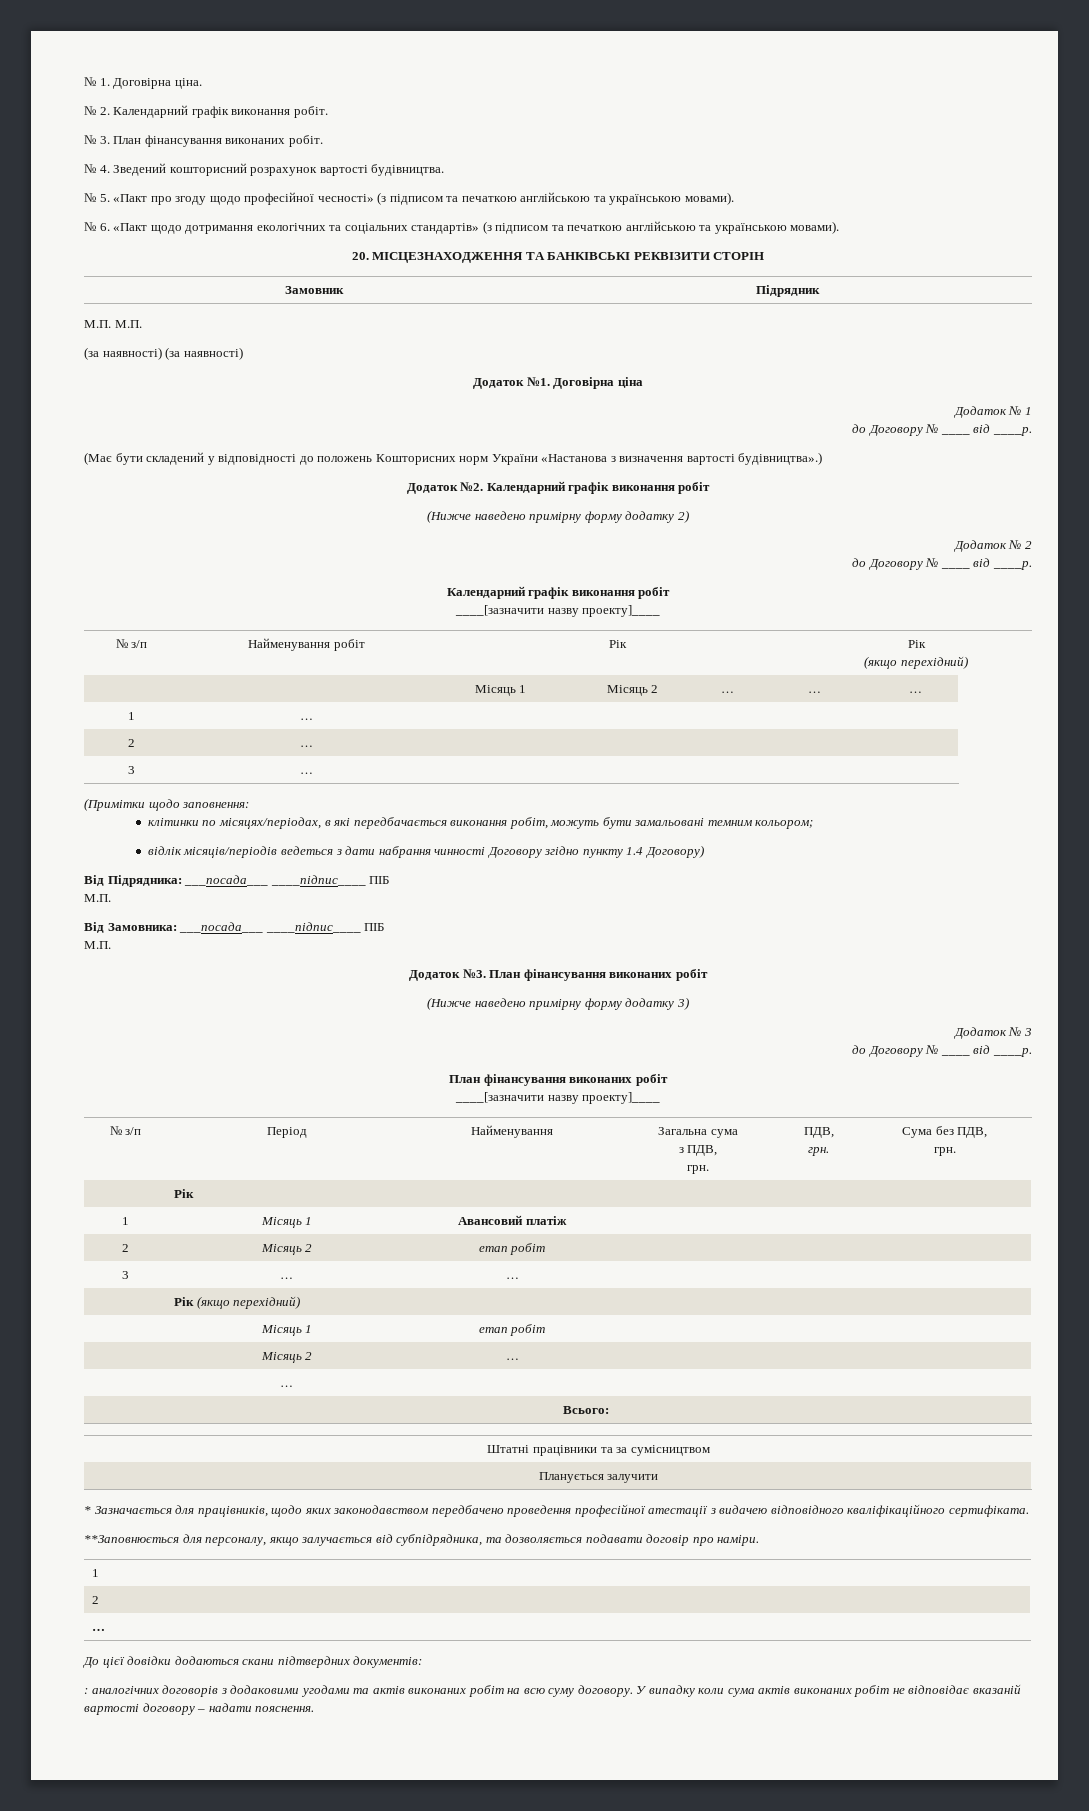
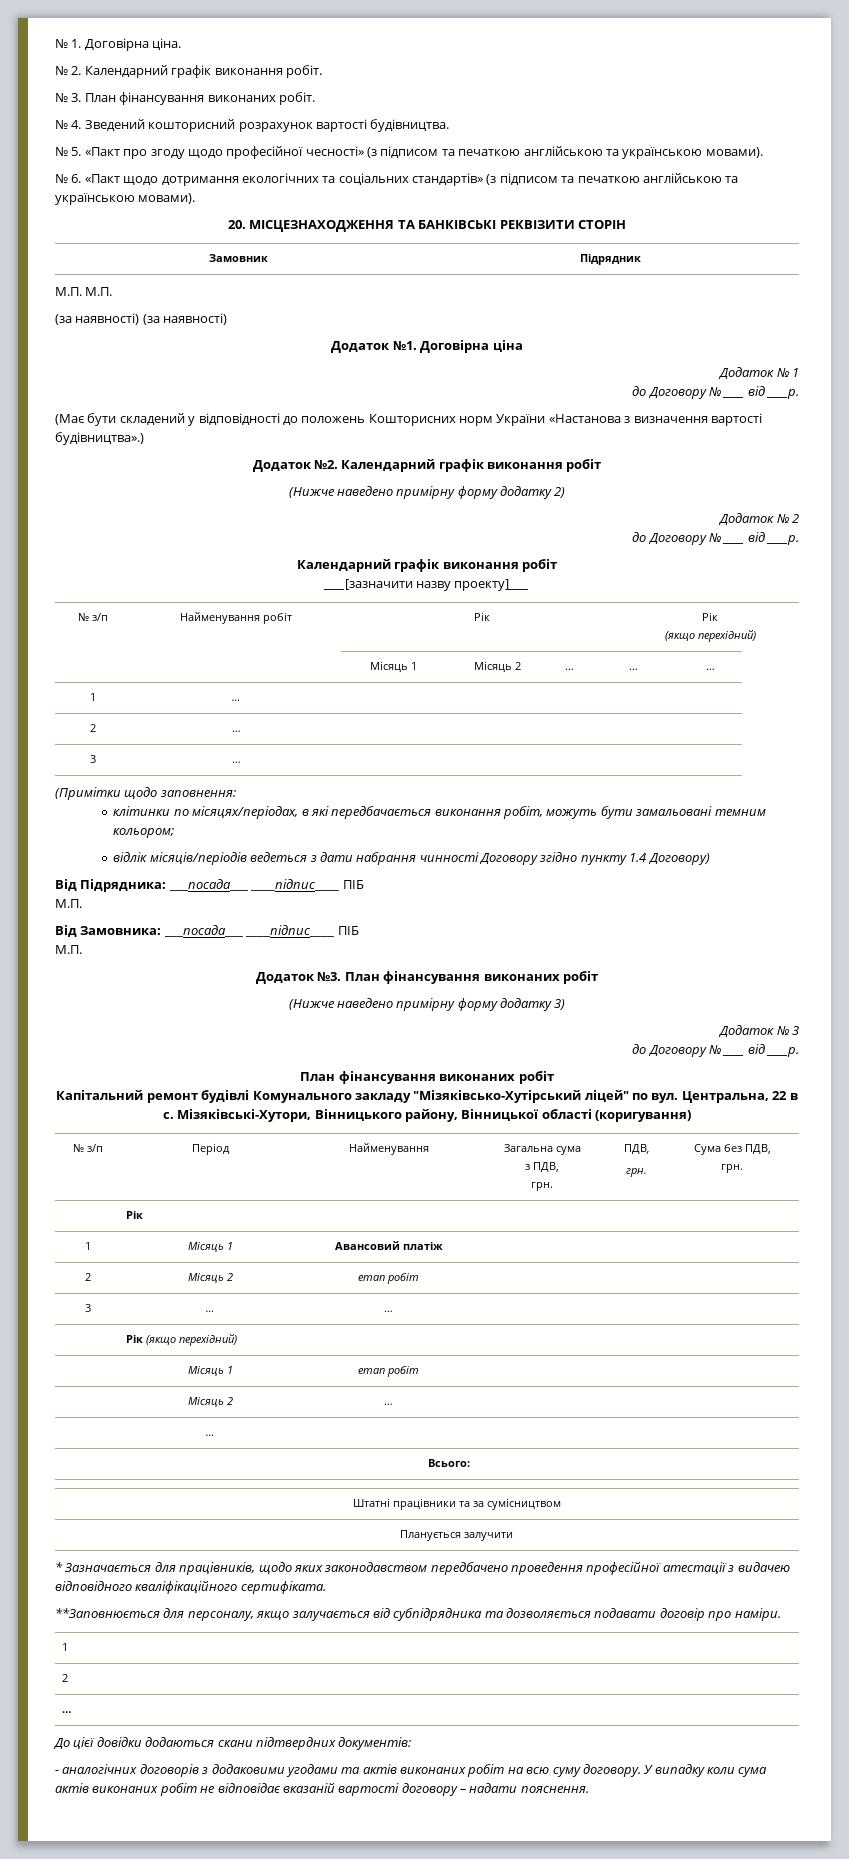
[454,1092,661,1104] ____[зазначити назву проекту]____ -> [56,1090,798,1103] [162,1109,692,1122] Капітальний ремонт будівлі Комунального закладу "Мізяківсько-Хутірський ліцей" по вул. Центральна, 22 в с. Мізяківські-Хутори, Вінницького району, Вінницької області (коригування)
[396,1534,483,1546] субпідрядника, -> [393,1608,483,1621] субпідрядника
[84,1688,88,1694] : -> [55,1770,59,1774] -

